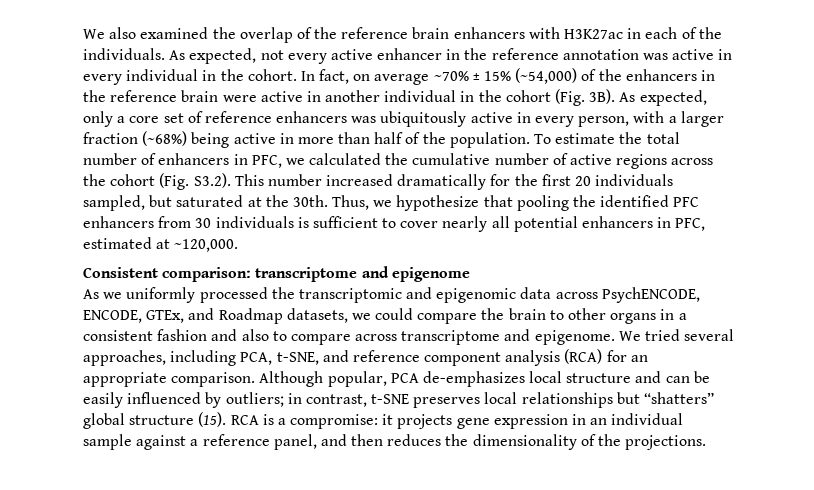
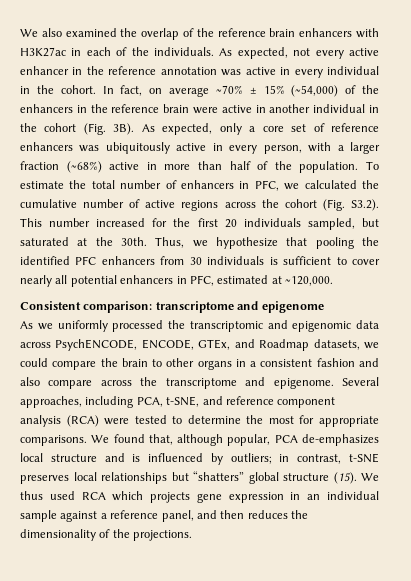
[191,132,230,148] being -> (102, 167) none
[397,174,487,190] dramatically -> (146, 222) none
[272,331,287,341] to -> (40, 381) none
(398, 337) none -> [140,377,158,386] the
[618,329,735,341] We tried several -> [342,377,379,386] Several
[606,350,648,362] [83,371,324,387] for an appropriate comparison. Although -> [104,415,379,427] [20,434,224,446] were tested to determine the most for appropriate comparisons. We found that, although
[665,371,710,383] [83,392,123,408] can be easily -> [132,454,141,462] is
[230,414,394,429] RCA is a compromise: it -> [361,473,379,481] [20,491,144,501] We thus used RCA which

